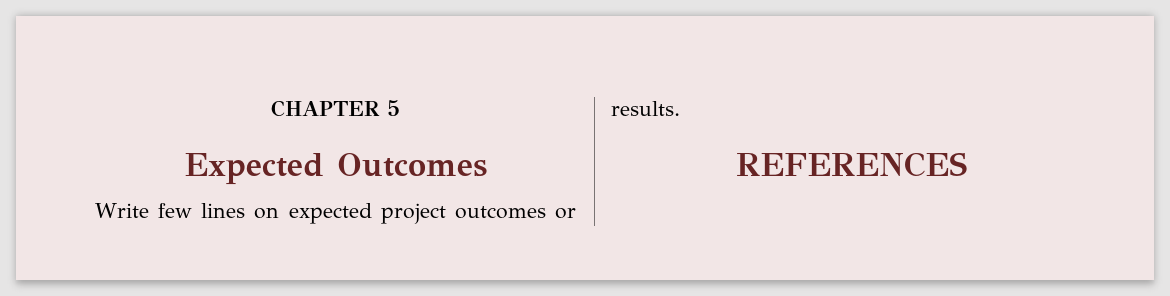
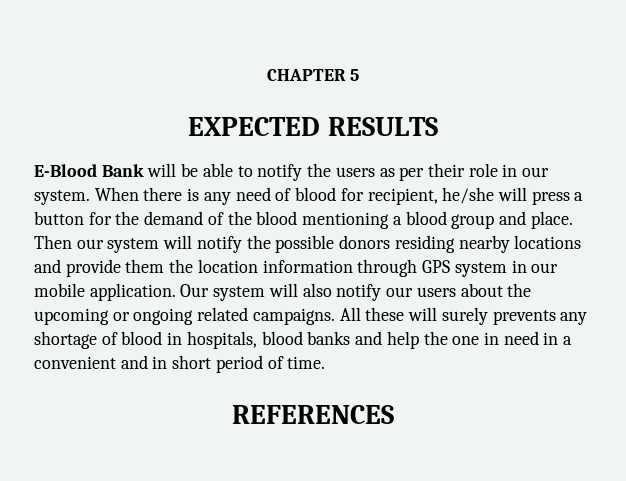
[184,153,487,185] [95,203,576,224] [611,101,680,116] Expected Outcomes // Write few lines on expected project outcomes or results. -> [188,117,438,136] [34,163,550,181] [34,187,584,205] [34,211,573,229] [34,235,582,253] [34,259,559,277] [34,283,532,301] [34,307,588,325] [34,331,573,349] [34,355,326,373] EXPECTED RESULTS // E-Blood Bank will be able to notify the users as per their role in our system. When there is any need of blood for recipient, he/she will press a button for the demand of the blood mentioning a blood group and place. Then our system will notify the possible donors residing nearby locations and provide them the location information through GPS system in our mobile application. Our system will also notify our users about the upcoming or ongoing related campaigns. All these will surely prevents any shortage of blood in hospitals, blood banks and help the one in need in a convenient and in short period of time.

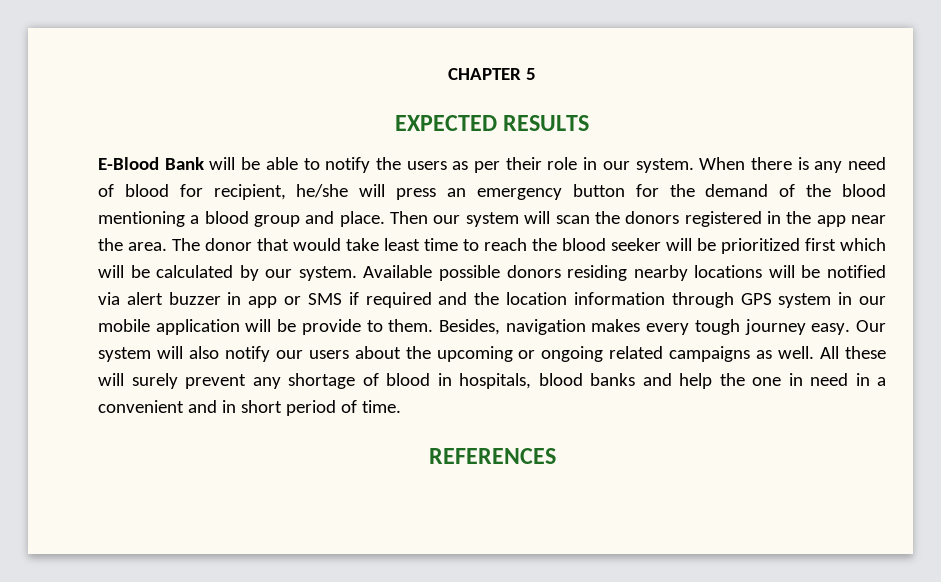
[574,192,584,201] a -> [447,188,562,200] an emergency
[196,235,271,253] notify the -> [555,211,887,227] [98,238,886,254] [98,265,433,281] scan the donors registered in the app near the area. The donor that would take least time to reach the blood seeker will be prioritized first which will be calculated by our system. Available
[34,259,165,277] and provide them -> [768,265,886,278] [98,292,468,308] will be notified via alert buzzer in app or SMS if required and
[89,283,176,301] application. -> [155,319,851,335] application will be provide to them. Besides, navigation makes every tough journey easy.
[252,308,335,325] campaigns. -> [669,346,815,362] campaigns as well.
[492,310,556,325] prevents -> [185,374,246,389] prevent

